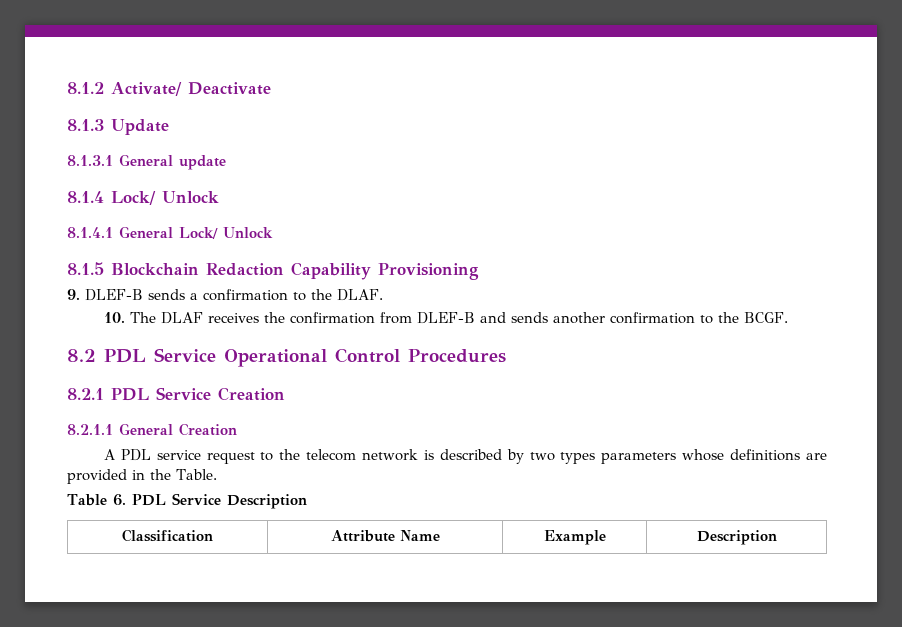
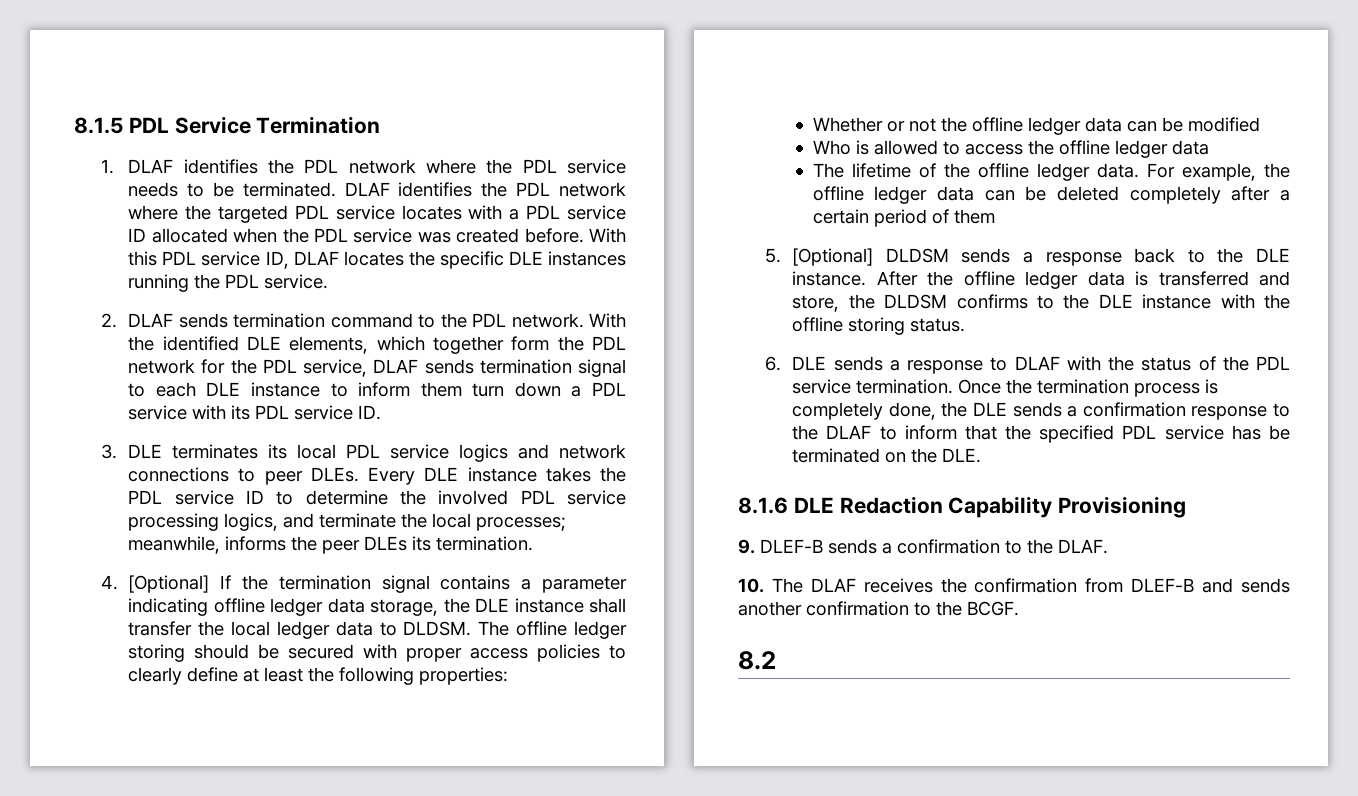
[67,82,271,96] [67,119,169,135] [67,154,226,170] [67,191,219,205] [67,226,273,239] [67,262,199,275] 8.1.2 Activate/ Deactivate // 8.1.3 Update // 8.1.3.1 General update // 8.1.4 Lock/ Unlock // 8.1.4.1 General Lock/ Unlock // 8.1.5 Blockchain -> [74,116,381,134] [101,159,626,174] [128,182,626,197] [128,205,626,223] [128,228,627,243] [128,251,626,269] [128,274,329,292] [101,313,626,328] [128,336,626,354] [128,359,626,377] [128,382,627,397] [128,405,382,420] [101,444,626,462] [128,467,626,485] [128,490,626,505] [128,513,567,531] [128,536,534,554] [101,575,627,593] [128,598,626,616] [128,621,627,639] [128,644,626,662] [128,667,509,685] [812,117,1260,135] [812,140,1209,158] [812,163,1290,181] [812,186,1290,204] [812,209,995,227] [765,248,1290,266] [792,271,1290,289] [792,294,1290,312] [792,317,966,335] [765,356,1290,374] [792,379,1219,397] [792,402,1290,420] [792,425,1290,443] [792,448,982,463] [738,497,834,514] 8.1.5 PDL Service Termination // 1. DLAF identifies the PDL network where the PDL service needs to be terminated. DLAF identifies the PDL network where the targeted PDL service locates with a PDL service ID allocated when the PDL service was created before. With this PDL service ID, DLAF locates the specific DLE instances running the PDL service. // 2. DLAF sends termination command to the PDL network. With the identified DLE elements, which together form the PDL network for the PDL service, DLAF sends termination signal to each DLE instance to inform them turn down a PDL service with its PDL service ID. // 3. DLE terminates its local PDL service logics and network connections to peer DLEs. Every DLE instance takes the PDL service ID to determine the involved PDL service processing logics, and terminate the local processes; meanwhile, informs the peer DLEs its termination. // 4. [Optional] If the termination signal contains a parameter indicating offline ledger data storage, the DLE instance shall transfer the local ledger data to DLDSM. The offline ledger storing should be secured with proper access policies to clearly define at least the following properties: // Whether or not the offline ledger data can be modified // Who is allowed to access the offline ledger data // The lifetime of the offline ledger data. For example, the offline ledger data can be deleted completely after a certain period of them // 5. [Optional] DLDSM sends a response back to the DLE instance. After the offline ledger data is transferred and store, the DLDSM confirms to the DLE instance with the offline storing status. // 6. DLE sends a response to DLAF with the status of the PDL service termination. Once the termination process is completely done, the DLE sends a confirmation response to the DLAF to inform that the specified PDL service has be terminated on the DLE. // 8.1.6 DLE
[104,348,506,367] [67,387,285,401] [67,423,237,436] [103,449,827,464] [67,469,217,484] [67,493,307,509] [122,529,213,542] [330,530,440,542] [543,530,606,545] [696,530,777,545] PDL Service Operational Control Procedures // 8.2.1 PDL Service Creation // 8.2.1.1 General Creation // A PDL service request to the telecom network is described by two types parameters whose definitions are provided in the Table. // Table 6. PDL Service Description // Classification | Attribute Name | Example | Description -> (776, 660) none

